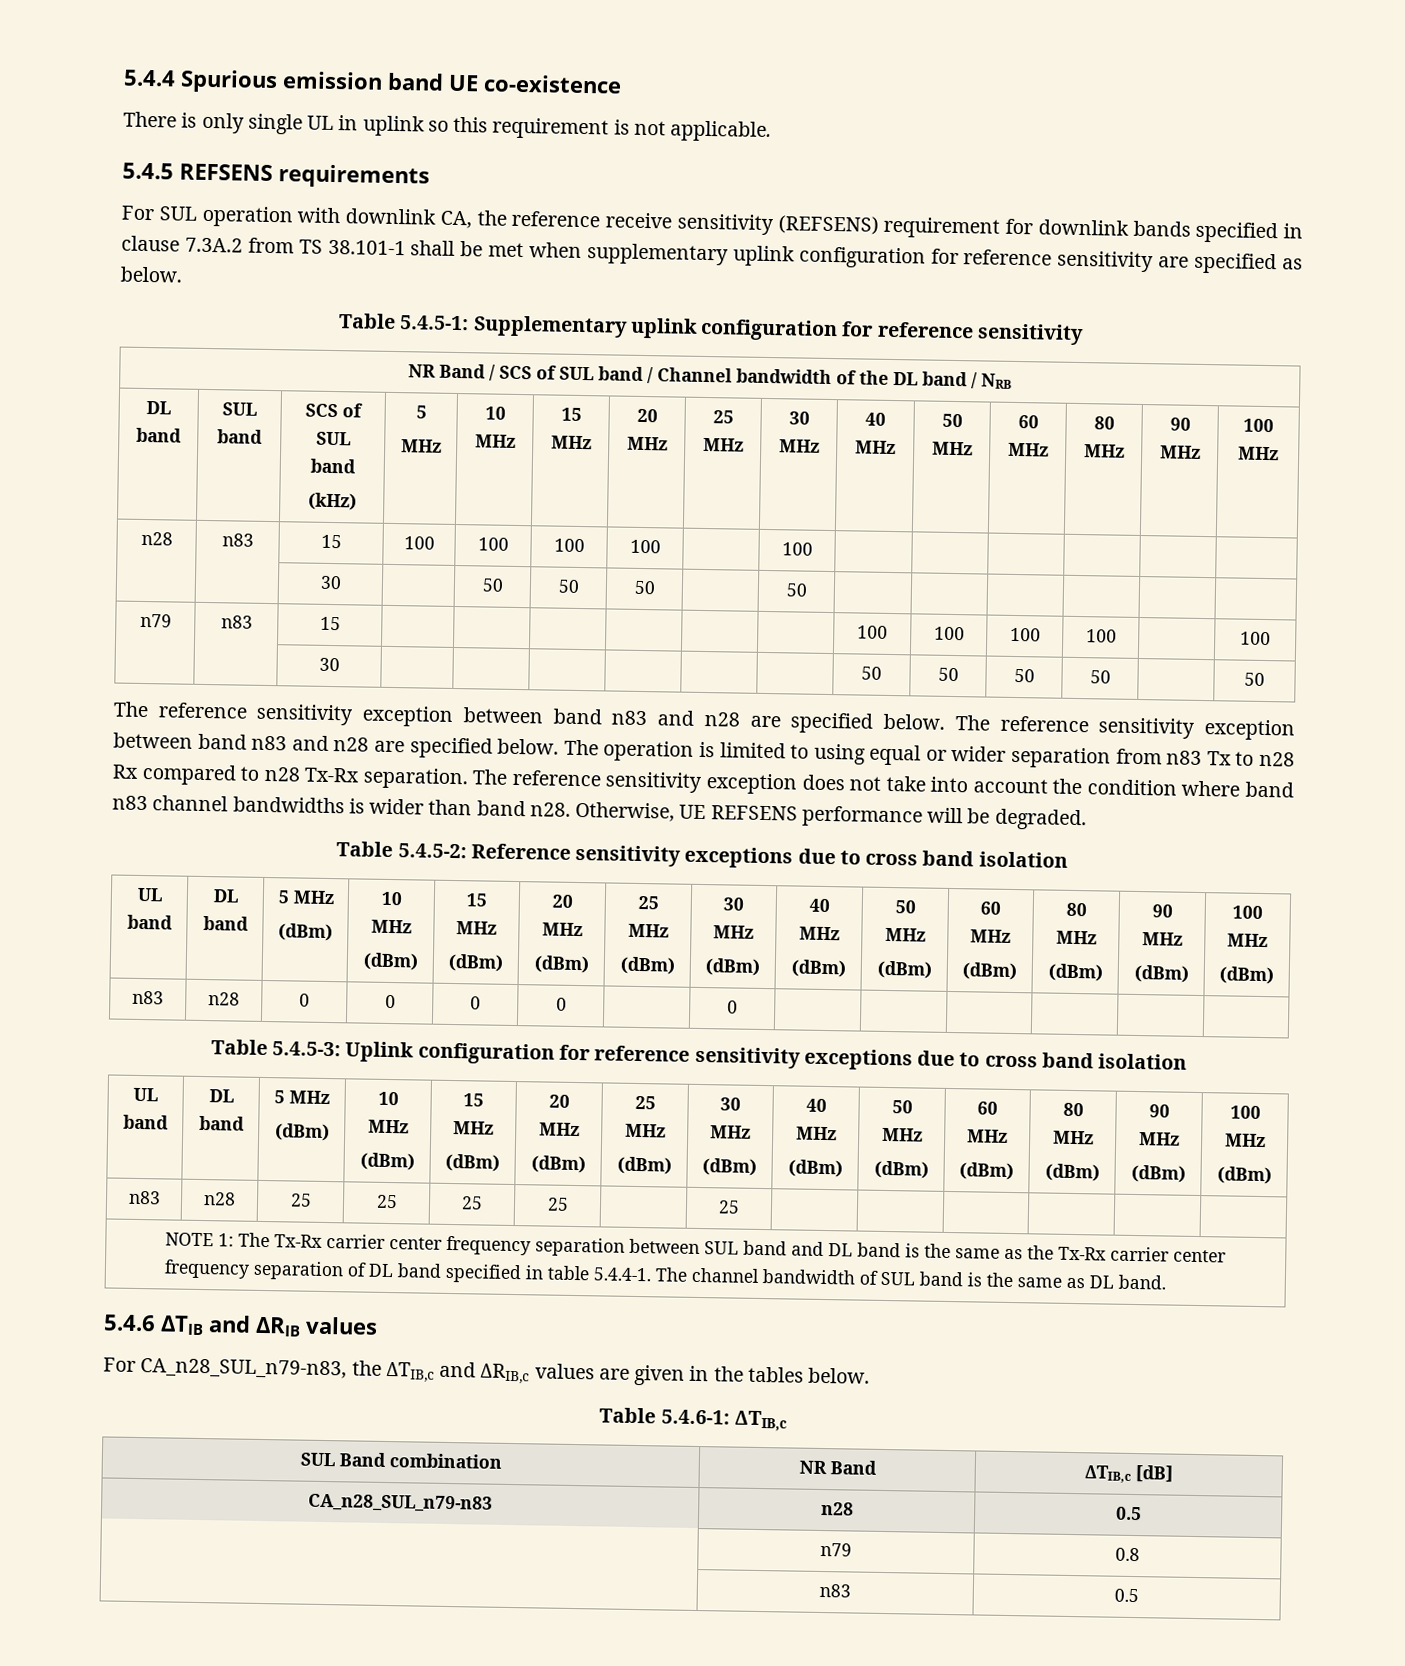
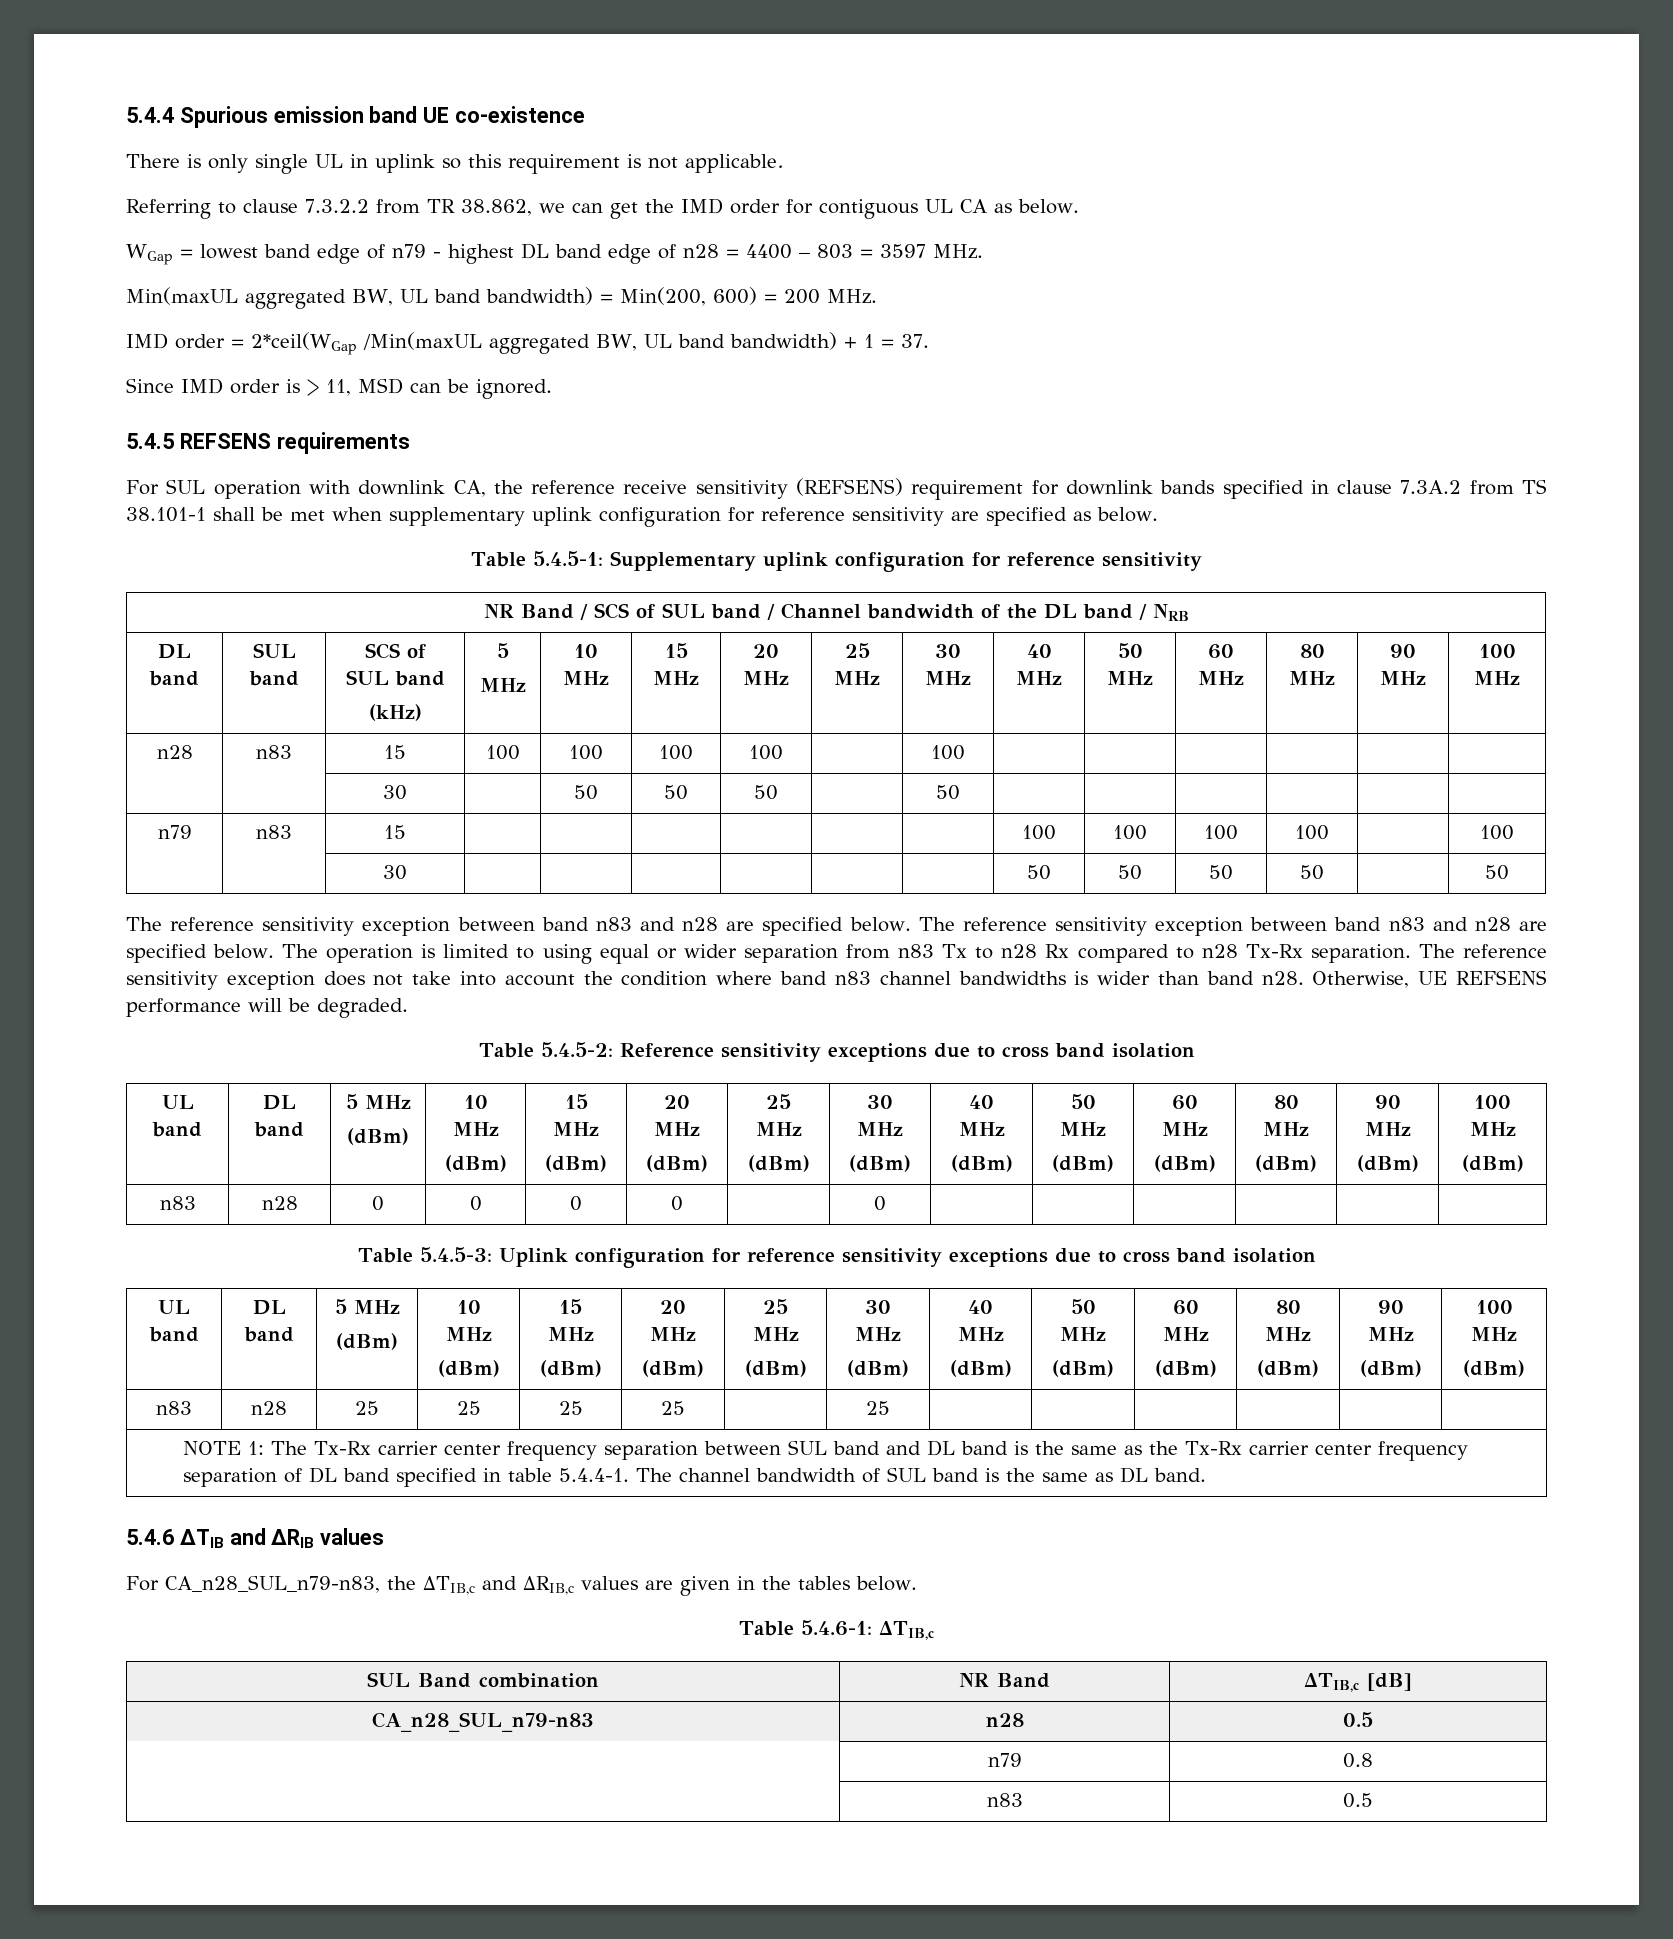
(773, 131) none -> [126,198,1079,219] [126,243,983,265] [126,287,877,309] [126,332,929,355] [126,378,552,399] // Referring to clause 7.3.2.2 from TR 38.862, we can get the IMD order for contiguous UL CA as below. // WGap = lowest band edge of n79 - highest DL band edge of n28 = 4400 – 803 = 3597 MHz. // Min(maxUL aggregated BW, UL band bandwidth) = Min(200, 600) = 200 MHz. // IMD order = 2*ceil(WGap /Min(maxUL aggregated BW, UL band bandwidth) + 1 = 37. // Since IMD order is > 11, MSD can be ignored.

